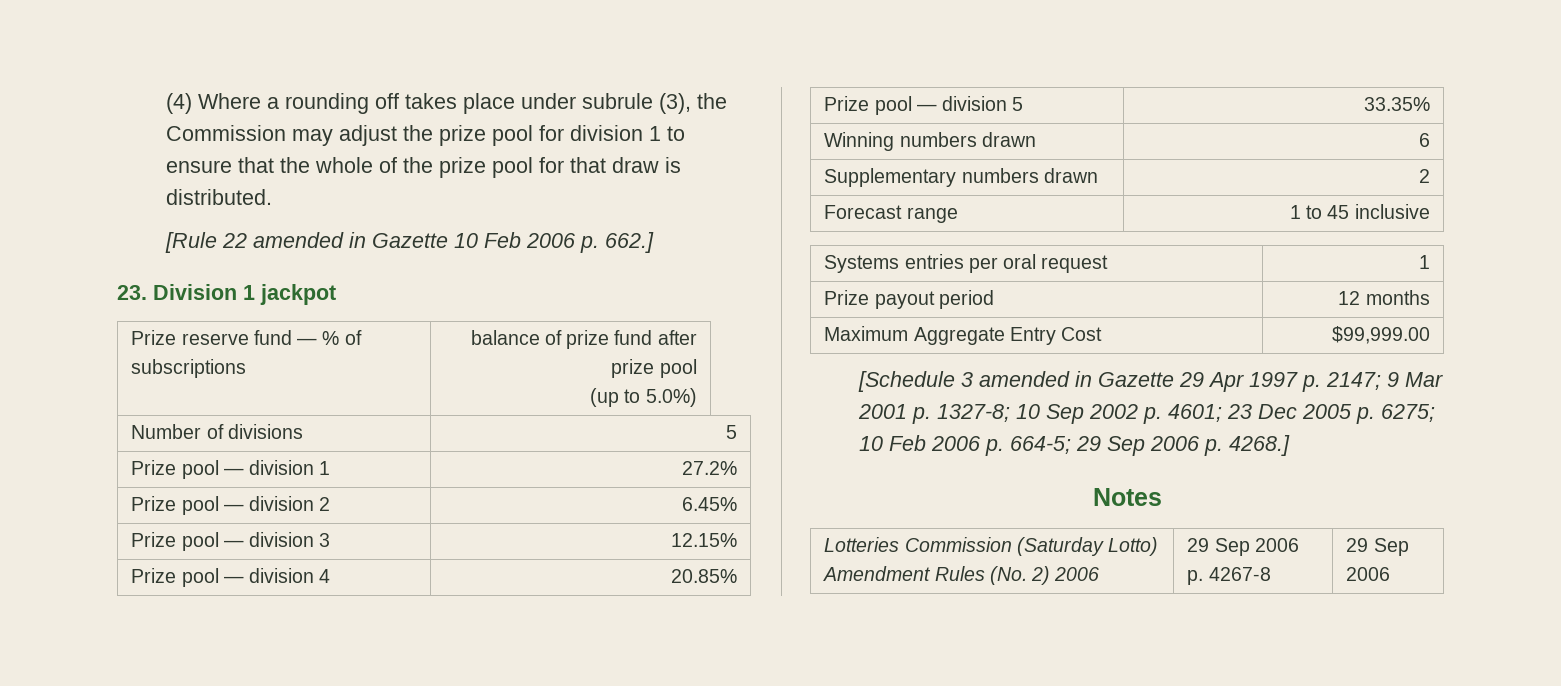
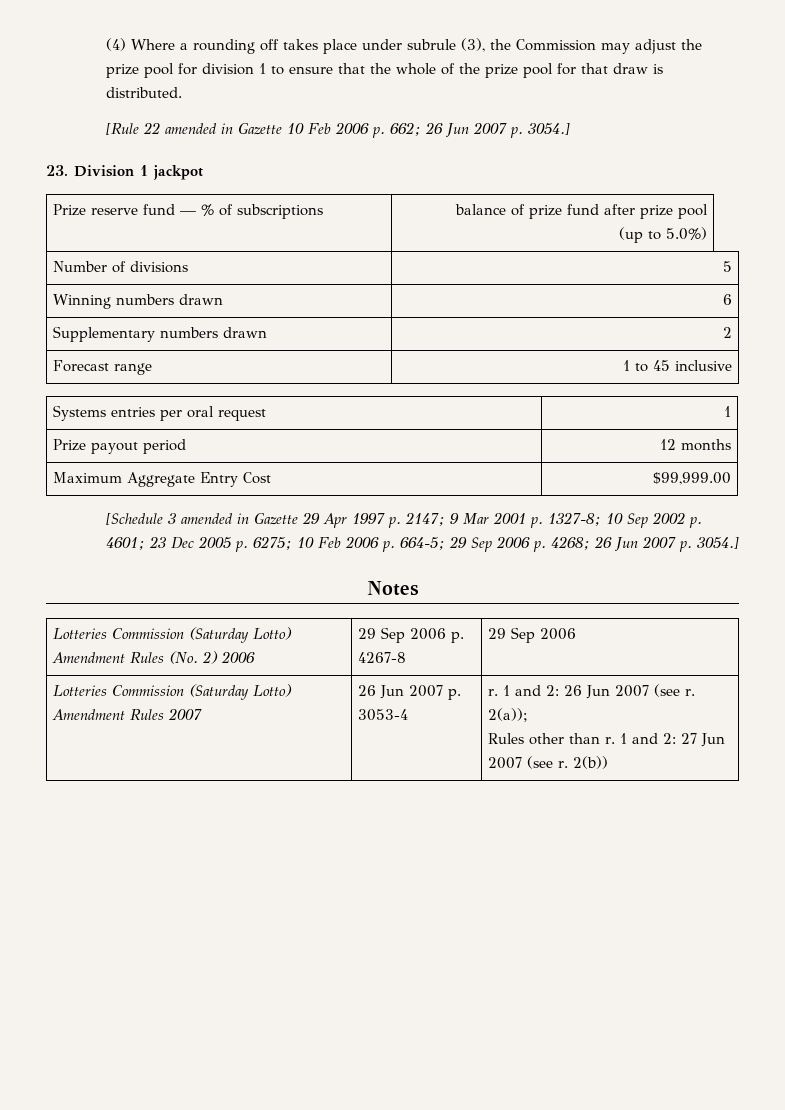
[604,232,654,253] 662.] -> [389,122,570,138] 662; 26 Jun 2007 p. 3054.]
[131,460,331,479] [681,461,737,475] [131,496,331,515] [681,497,737,511] [131,532,331,551] [670,533,737,547] [131,568,331,587] [670,569,737,583] [824,96,1024,115] [1363,97,1430,111] // Prize pool — division 1 | 27.2% // Prize pool — division 2 | 6.45% // Prize pool — division 3 | 12.15% // Prize pool — division 4 | 20.85% // Prize pool — division 5 | 33.35% -> (733, 266) none
[1228,435,1290,456] 4268.] -> [550,536,739,552] 4268; 26 Jun 2007 p. 3054.]
(1391, 574) none -> [52,684,292,700] [51,708,202,721] [357,685,461,700] [357,709,408,721] [487,684,695,699] [487,708,528,722] [487,733,725,747] [487,756,608,769] // Lotteries Commission (Saturday Lotto) Amendment Rules 2007 | 26 Jun 2007 p. 3053-4 | r. 1 and 2: 26 Jun 2007 (see r. 2(a)); // Rules other than r. 1 and 2: 27 Jun 2007 (see r. 2(b))

